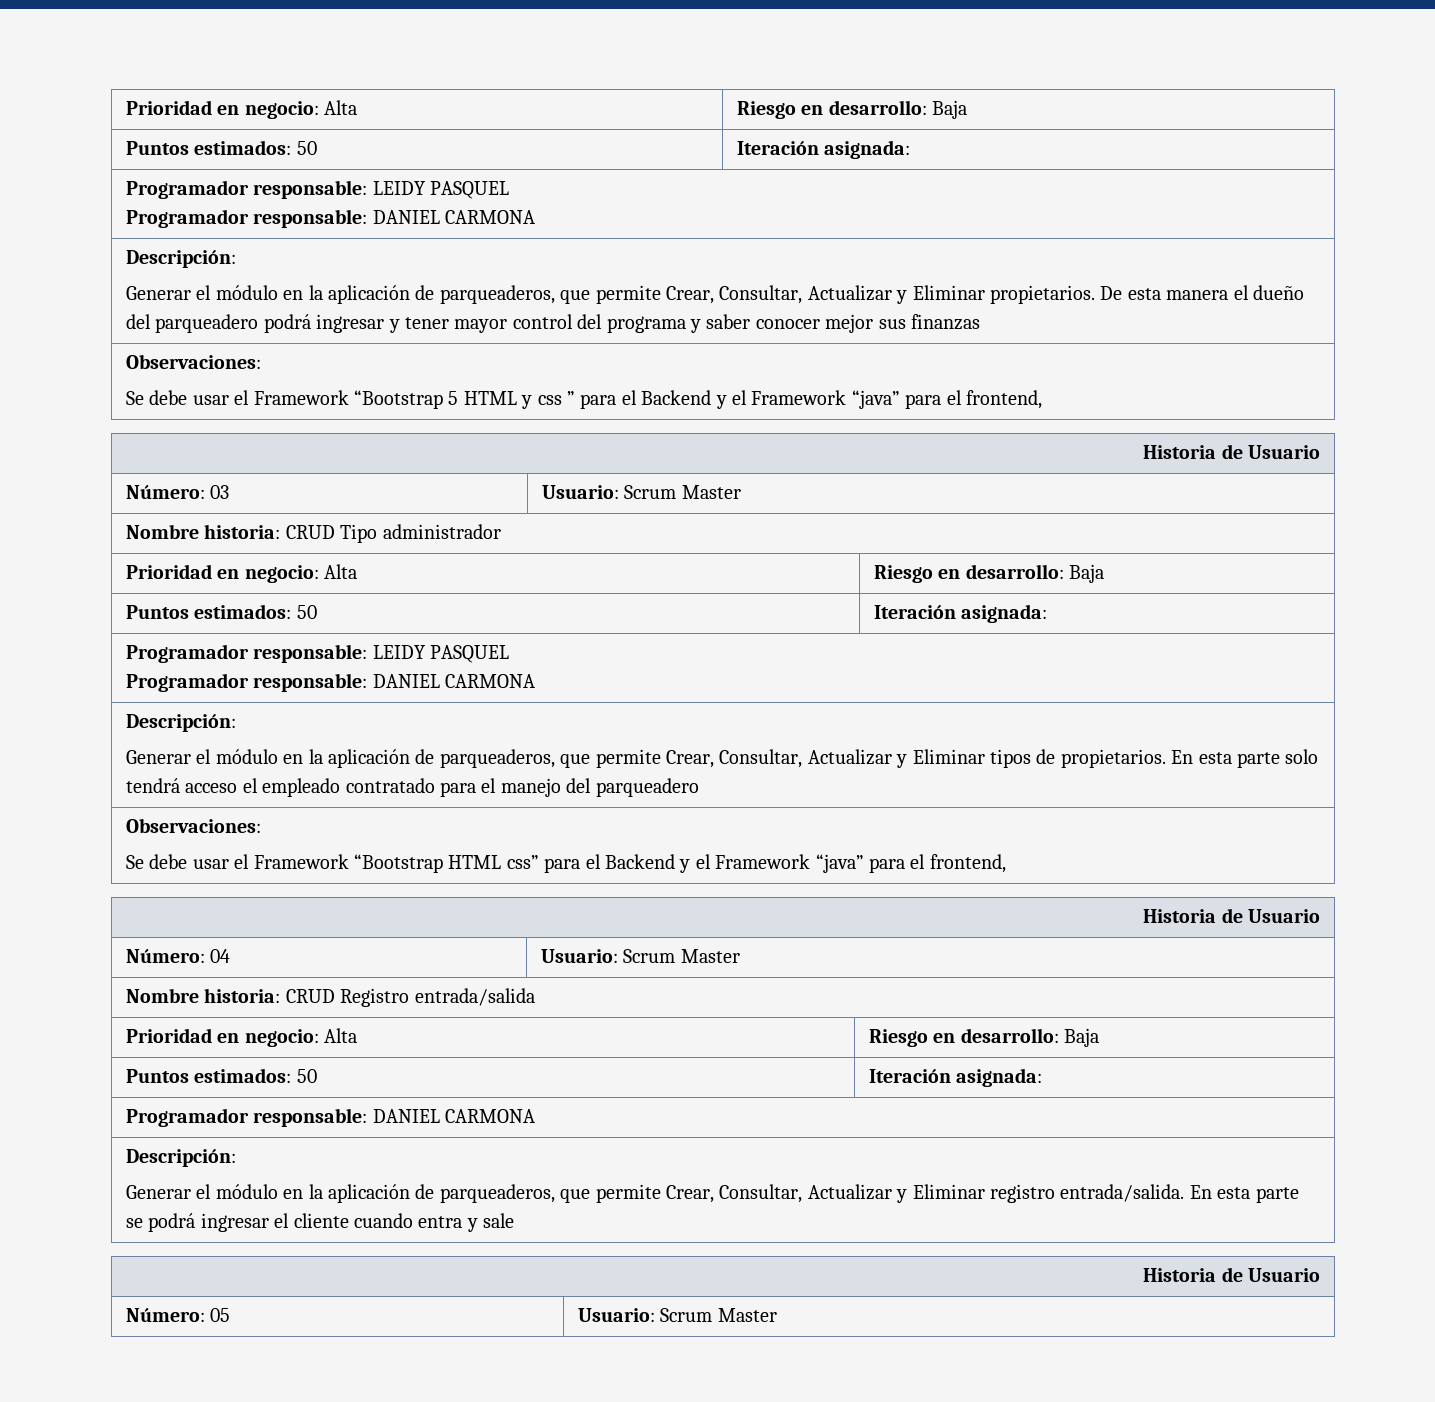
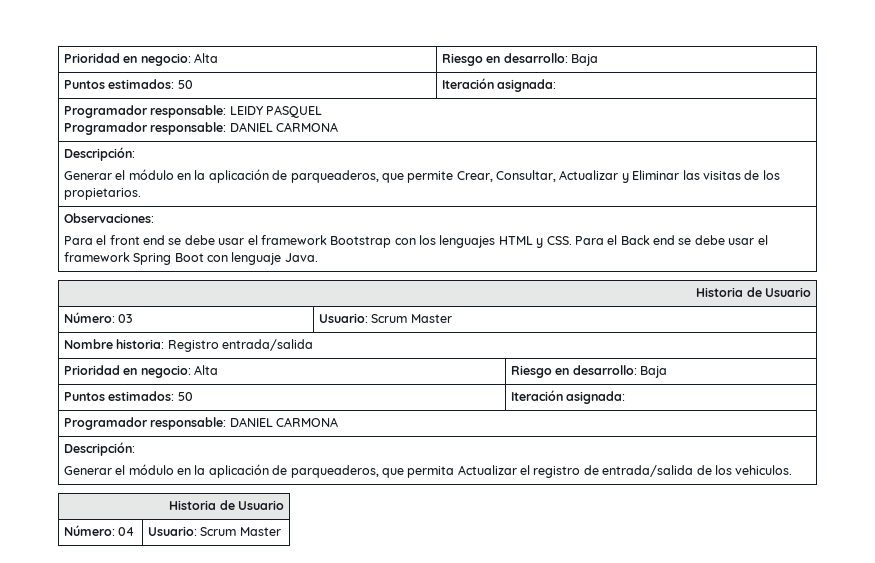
[990,285,1305,304] [126,314,981,333] [126,354,262,369] [126,390,1043,409] propietarios. De esta manera el dueño del parqueadero podrá ingresar y tener mayor control del programa y saber conocer mejor sus finanzas // Observaciones: // Se debe usar el Framework “Bootstrap 5 HTML y css ” para el Backend y el Framework “java” para el frontend, -> [682,170,780,180] [63,188,141,200] [63,213,154,223] [63,235,768,248] [63,252,318,265] las visitas de los propietarios. // Observaciones: // Para el front end se debe usar el framework Bootstrap con los lenguajes HTML y CSS. Para el Back end se debe usar el framework Spring Boot con lenguaje Java.
[285,524,501,543] [126,564,358,583] [874,564,1105,583] [126,604,317,619] [874,604,1048,623] [126,644,510,663] [126,673,536,692] [126,714,237,732] [126,749,1319,768] [126,778,699,797] [126,818,262,833] [126,854,1006,873] [1143,908,1320,923] [126,949,231,963] [541,949,740,963] [126,988,335,1003] CRUD Tipo administrador // Prioridad en negocio: Alta | Riesgo en desarrollo: Baja // Puntos estimados: 50 | Iteración asignada: // Programador responsable: LEIDY PASQUEL // Programador responsable: DANIEL CARMONA // Descripción: // Generar el módulo en la aplicación de parqueaderos, que permite Crear, Consultar, Actualizar y Eliminar tipos de propietarios. En esta parte solo tendrá acceso el empleado contratado para el manejo del parqueadero // Observaciones: // Se debe usar el Framework “Bootstrap HTML css” para el Backend y el Framework “java” para el frontend, // Historia de Usuario // Número: 04 | Usuario: Scrum Master // Nombre historia: CRUD -> (165, 344) none
[595,1184,1299,1203] [126,1213,515,1232] [1143,1267,1320,1282] [126,1308,231,1322] permite Crear, Consultar, Actualizar y Eliminar registro entrada/salida. En esta parte se podrá ingresar el cliente cuando entra y sale // Historia de Usuario // Número: 05 -> [407,465,793,478] [169,500,285,510] [63,525,135,536] permita Actualizar el registro de entrada/salida de los vehiculos. // Historia de Usuario // Número: 04

